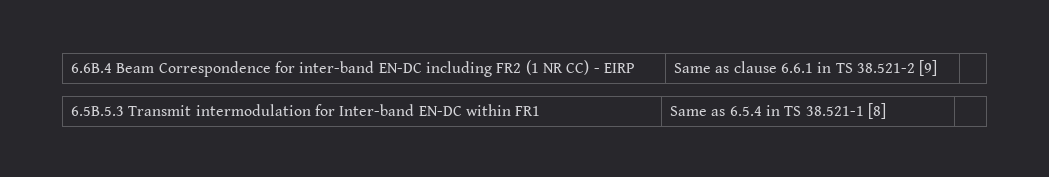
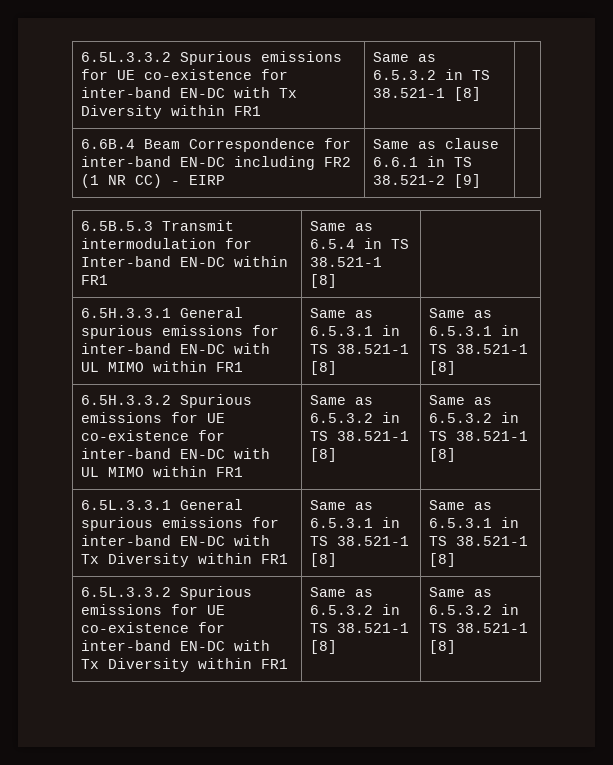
(71, 68) none -> [81,51,343,65] [81,69,289,80] [81,87,298,98] [81,105,262,119] [373,52,437,62] [373,69,491,80] [373,87,482,101] 6.5L.3.3.2 Spurious emissions for UE co-existence for inter-band EN-DC with Tx Diversity within FR1 | Same as 6.5.3.2 in TS 38.521-1 [8] | //
(886, 111) none -> [81,307,244,318] [81,325,280,339] [81,343,271,354] [81,361,244,372] [310,308,374,318] [310,325,401,336] [310,344,410,354] [310,361,338,375] [429,308,493,318] [429,325,520,336] [429,344,529,354] [429,361,457,375] [81,394,253,408] [81,412,226,423] [81,430,226,441] [81,448,271,459] [81,466,244,477] [310,395,374,405] [310,412,401,423] [310,431,410,441] [310,448,338,462] [429,395,493,405] [429,412,520,423] [429,431,529,441] [429,448,457,462] [81,499,244,510] [81,517,280,531] [81,535,271,546] [81,553,289,567] [310,500,374,510] [310,517,401,528] [310,536,410,546] [310,553,338,567] [429,500,493,510] [429,517,520,528] [429,536,529,546] [429,553,457,567] [81,586,253,600] [81,604,226,615] [81,622,226,633] [81,640,271,651] [81,658,289,672] [310,587,374,597] [310,604,401,615] [310,623,410,633] [310,640,338,654] [429,587,493,597] [429,604,520,615] [429,623,529,633] [429,640,457,654] // 6.5H.3.3.1 General spurious emissions for inter-band EN-DC with UL MIMO within FR1 | Same as 6.5.3.1 in TS 38.521-1 [8] | Same as 6.5.3.1 in TS 38.521-1 [8] // 6.5H.3.3.2 Spurious emissions for UE co-existence for inter-band EN-DC with UL MIMO within FR1 | Same as 6.5.3.2 in TS 38.521-1 [8] | Same as 6.5.3.2 in TS 38.521-1 [8] // 6.5L.3.3.1 General spurious emissions for inter-band EN-DC with Tx Diversity within FR1 | Same as 6.5.3.1 in TS 38.521-1 [8] | Same as 6.5.3.1 in TS 38.521-1 [8] // 6.5L.3.3.2 Spurious emissions for UE co-existence for inter-band EN-DC with Tx Diversity within FR1 | Same as 6.5.3.2 in TS 38.521-1 [8] | Same as 6.5.3.2 in TS 38.521-1 [8]

